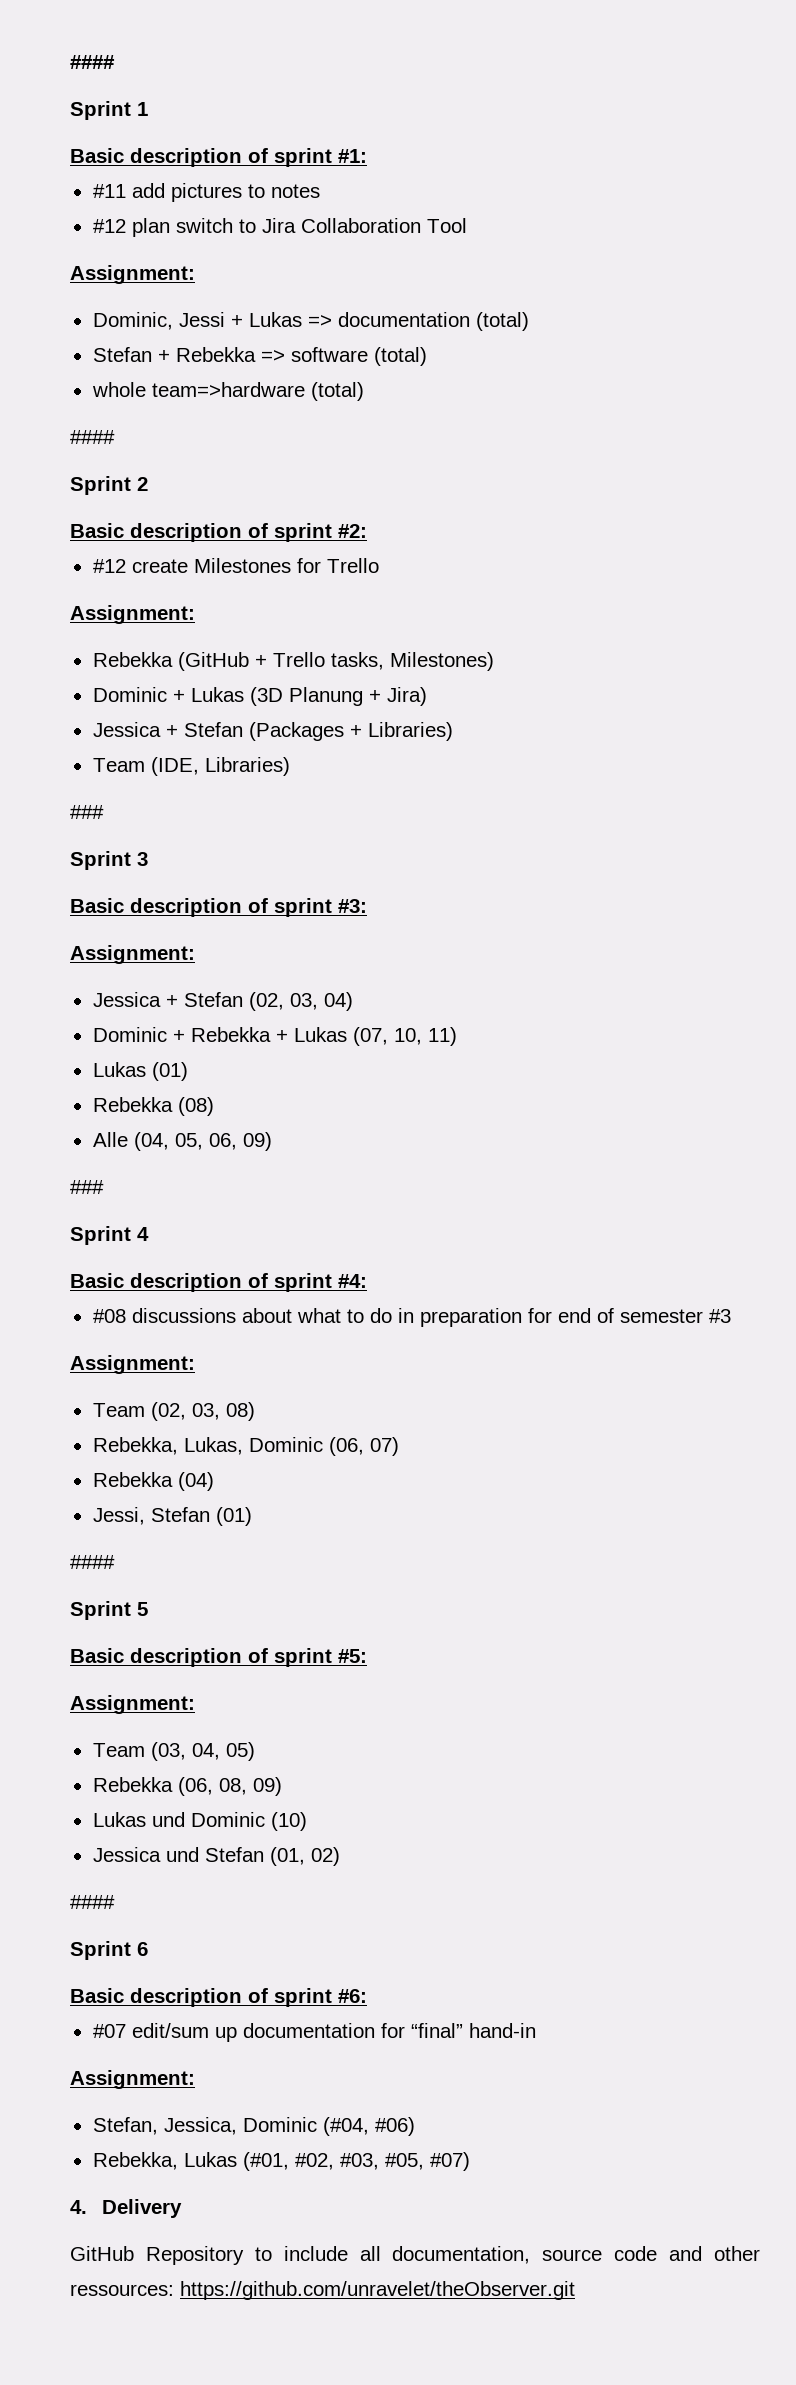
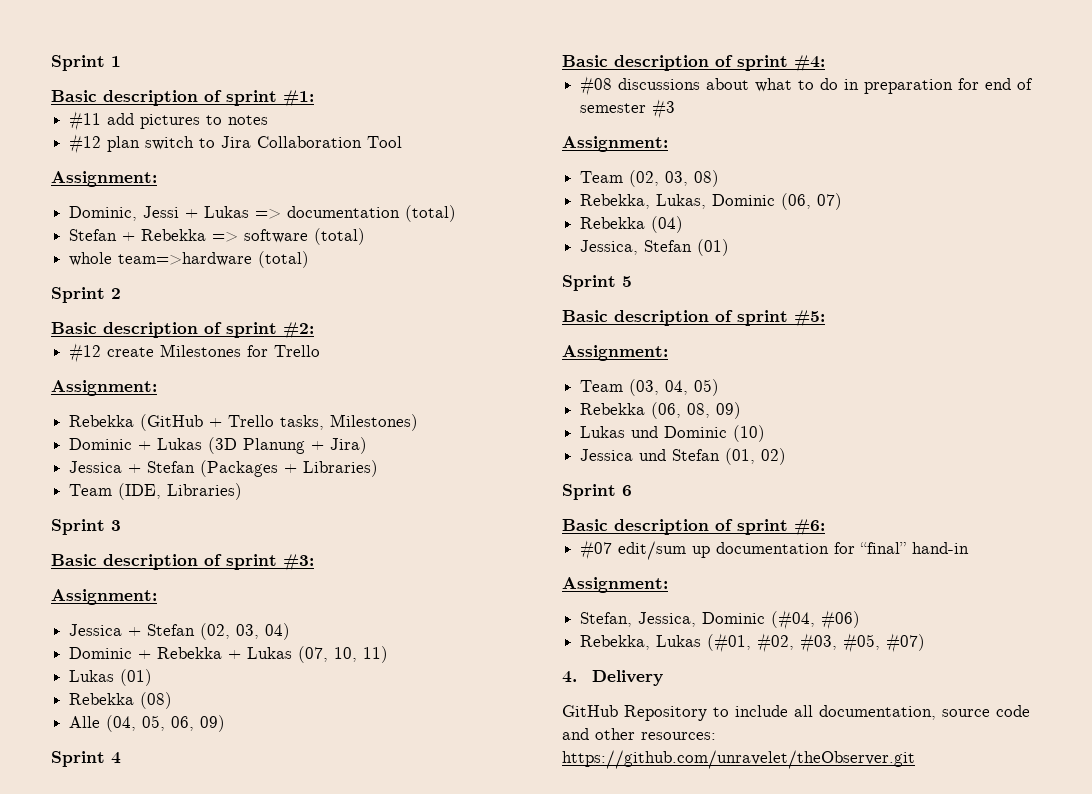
[70,55,115,69] #### // -> (51, 63) none
[70,430,115,444] // #### -> (310, 259) none
[70,805,104,819] // ### -> (243, 491) none
[70,1180,104,1194] // ### -> (226, 723) none
[92,1507,145,1525] Jessi, -> [580,240,639,255] Jessica,
[70,1555,115,1569] // #### -> (730, 247) none
[70,1895,115,1909] // #### -> (787, 456) none
[70,2284,174,2296] ressources: -> [641,732,716,740] resources:

